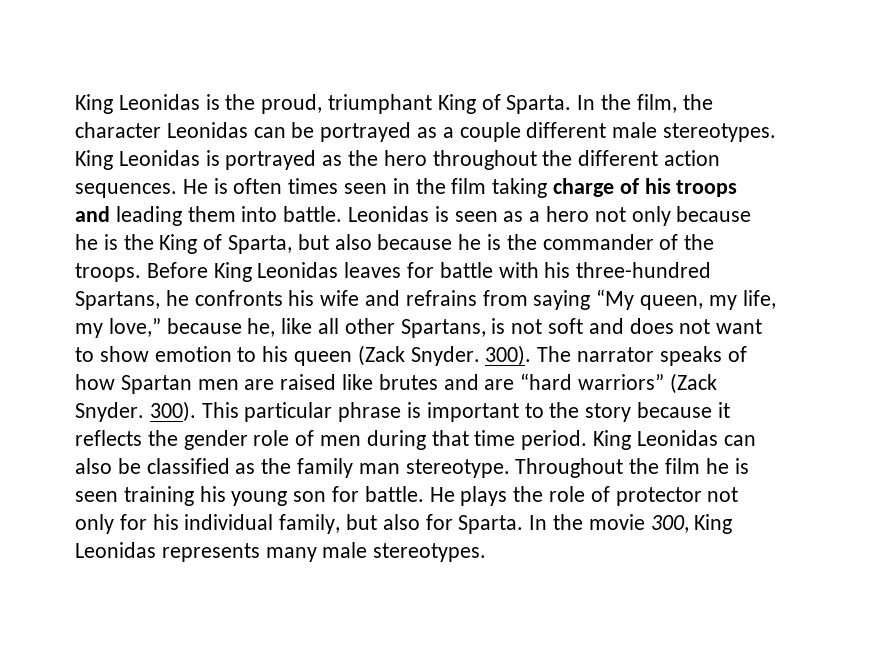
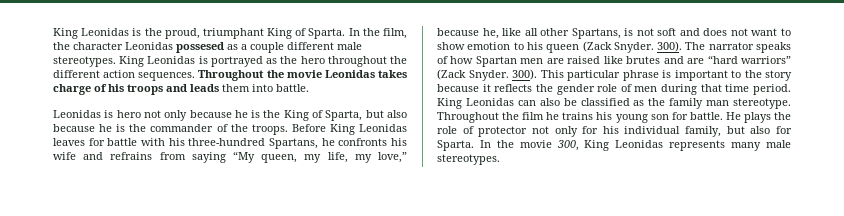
[253,122,412,142] can be portrayed -> [176,42,224,53] possesed
[182,178,548,198] He is often times seen in the film taking -> [198,70,407,81] Throughout the movie Leonidas takes
[115,206,182,226] leading -> [190,84,219,92] leads
[348,206,541,222] Leonidas is seen as a -> [53,110,114,118] // Leonidas is
[734,458,749,474] [75,486,194,506] is seen training -> [562,112,594,120] trains

